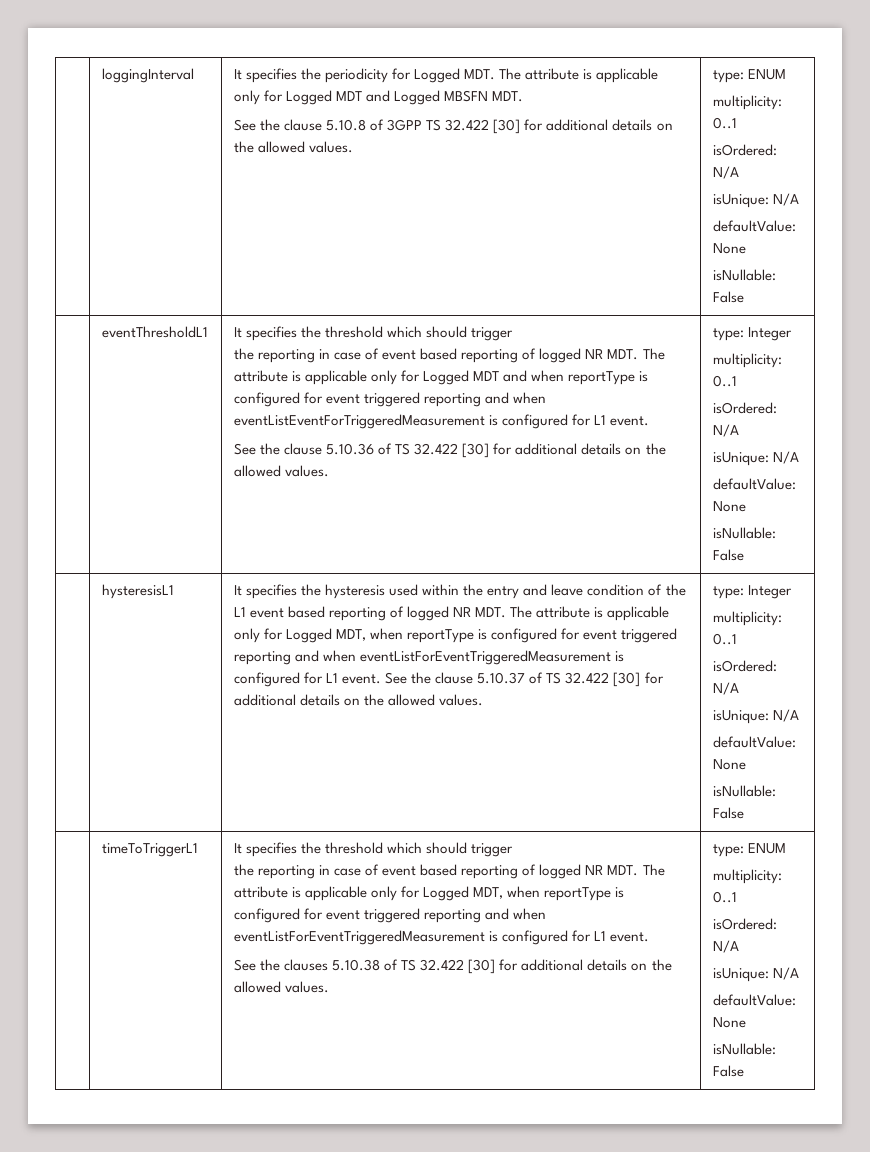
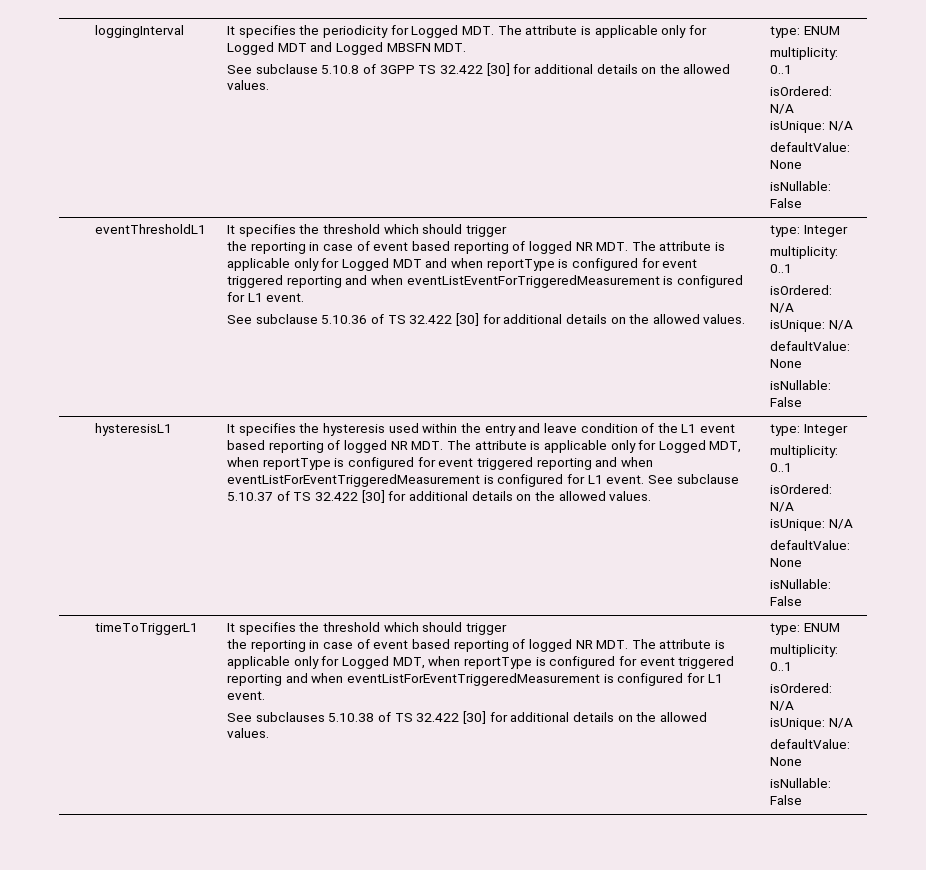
[259,119,323,131] the clause -> [255,64,318,74] subclause
[259,443,323,455] the clause -> [255,314,318,324] subclause
[411,672,474,684] the clause -> [676,474,739,484] subclause
[259,959,329,971] the clauses -> [255,712,325,722] subclauses

